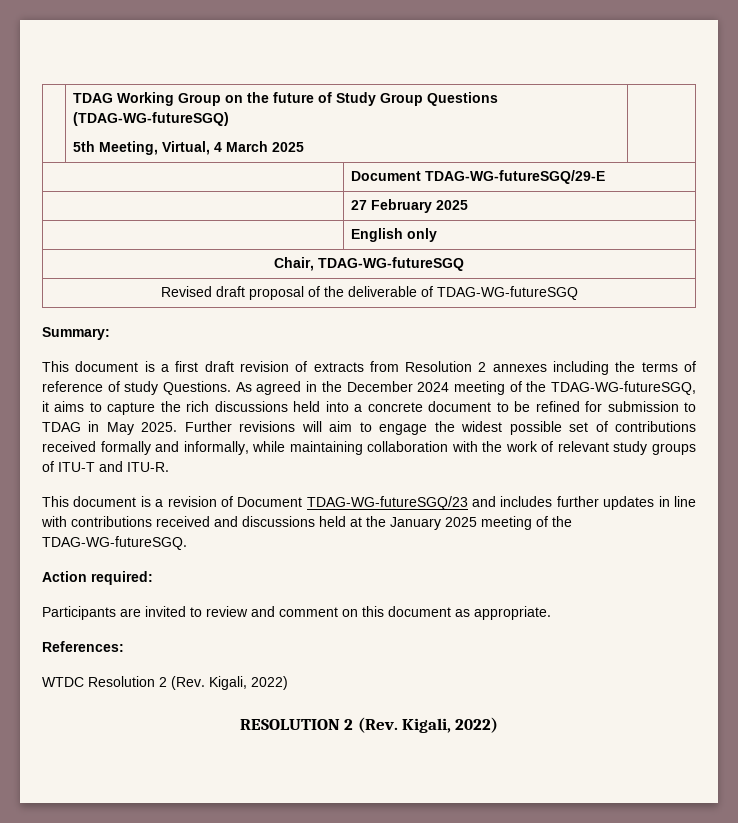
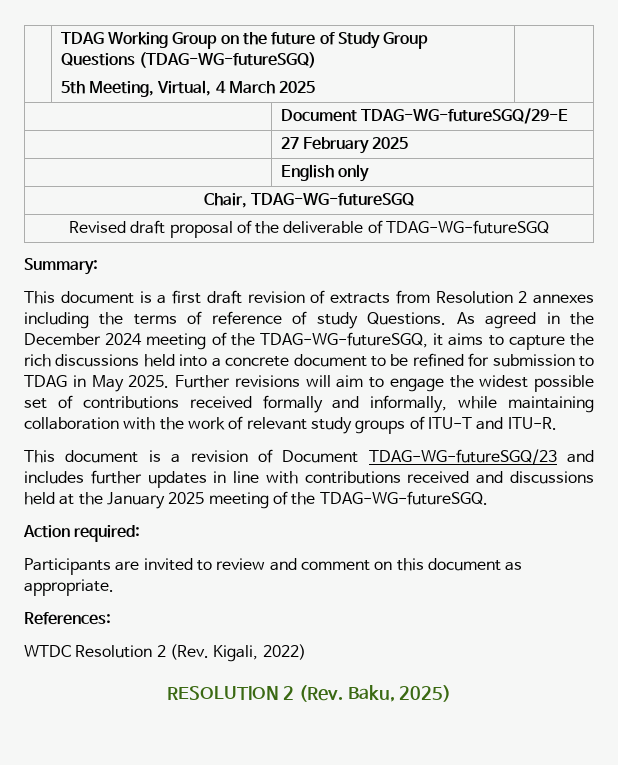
[401,717,499,733] Kigali, 2022) -> [347,685,452,702] Baku, 2025)

